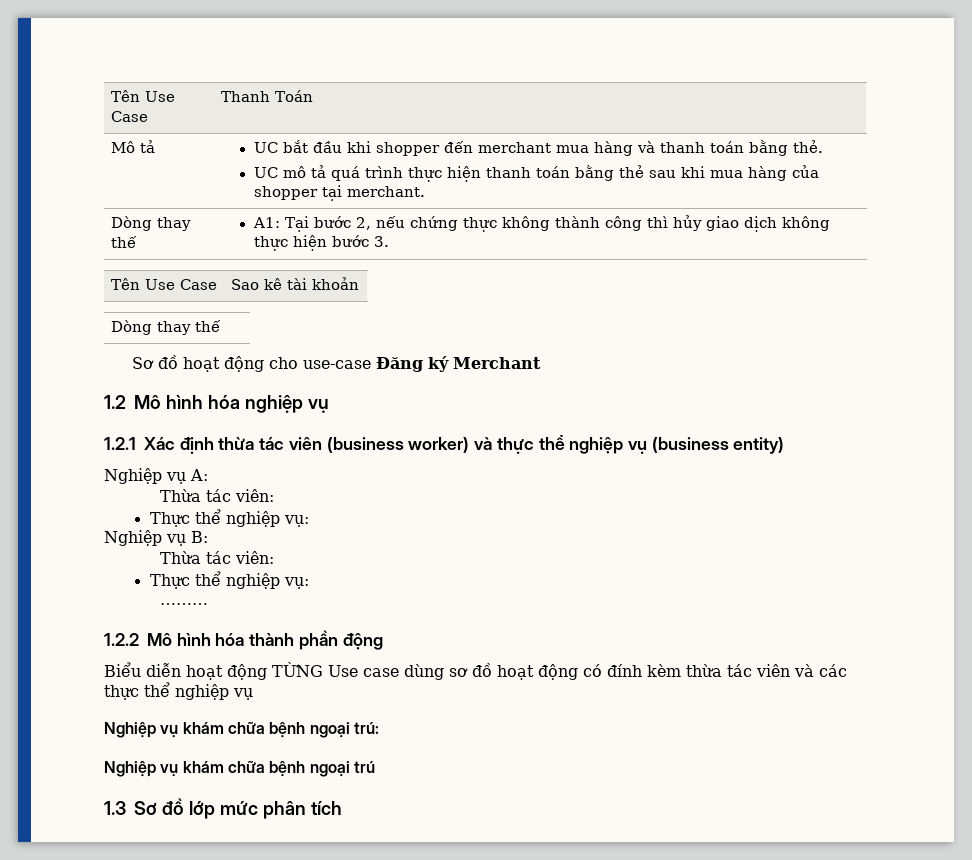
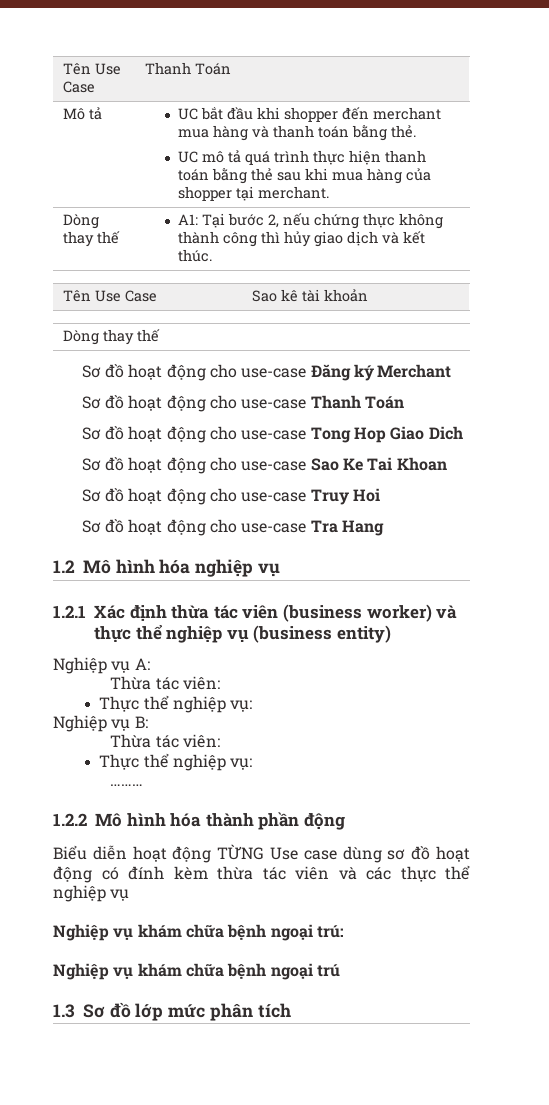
[781,216,830,231] [253,235,389,251] không thực hiện bước 3. -> [382,231,426,244] [178,249,213,262] và kết thúc.
(541, 363) none -> [81,395,404,412] [81,426,463,443] [81,457,447,474] [81,488,380,505] [81,519,384,536] // Sơ đồ hoạt động cho use-case Thanh Toán // Sơ đồ hoạt động cho use-case Tong Hop Giao Dich // Sơ đồ hoạt động cho use-case Sao Ke Tai Khoan // Sơ đồ hoạt động cho use-case Truy Hoi // Sơ đồ hoạt động cho use-case Tra Hang

